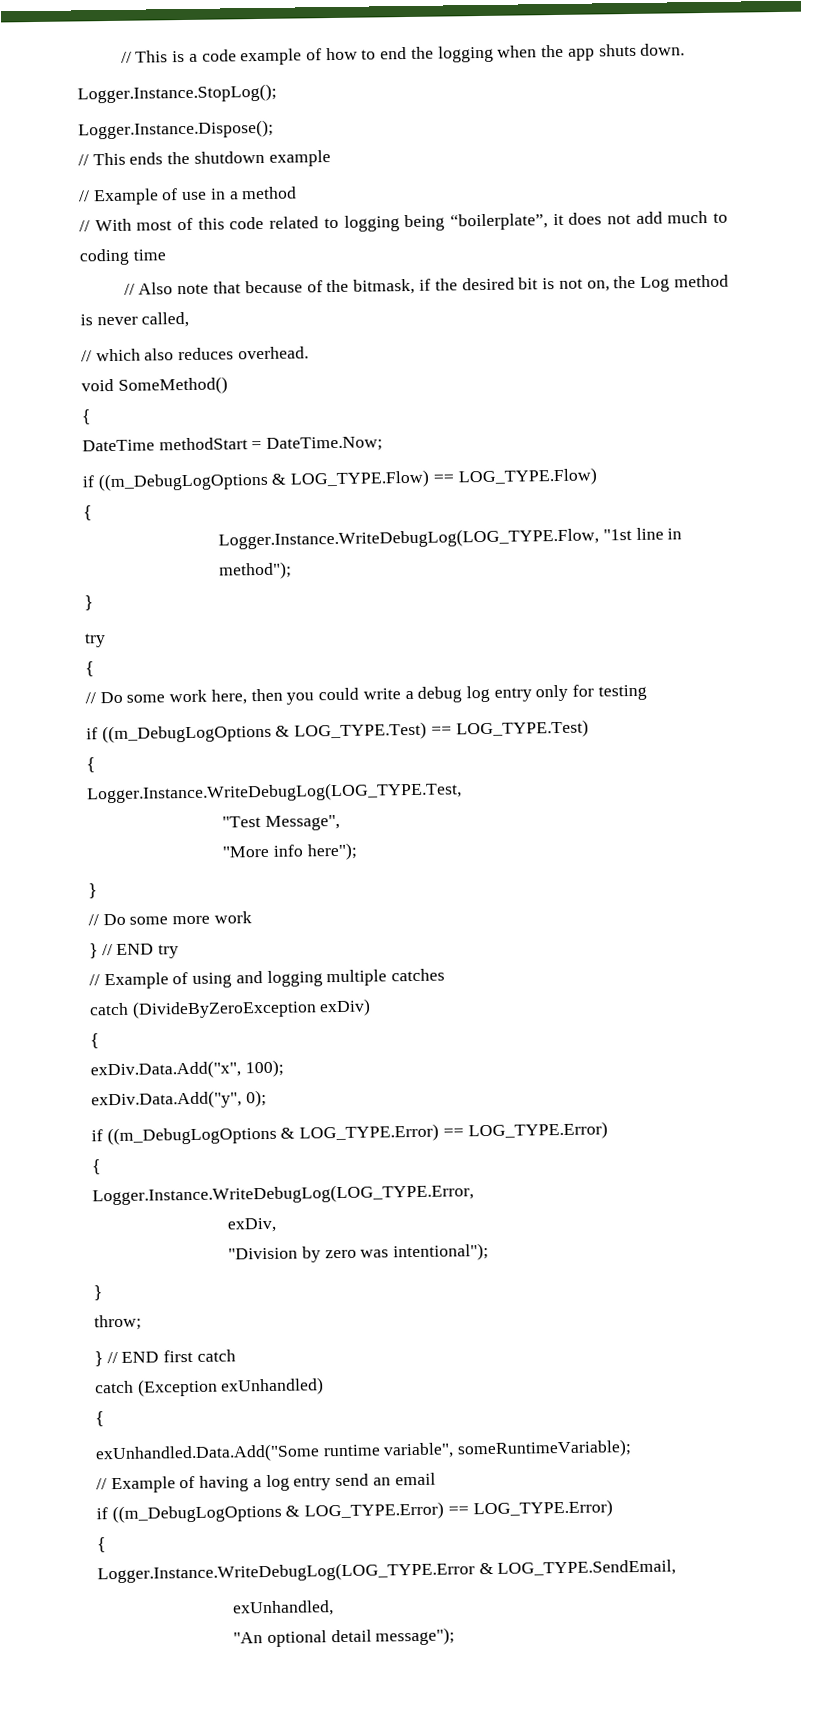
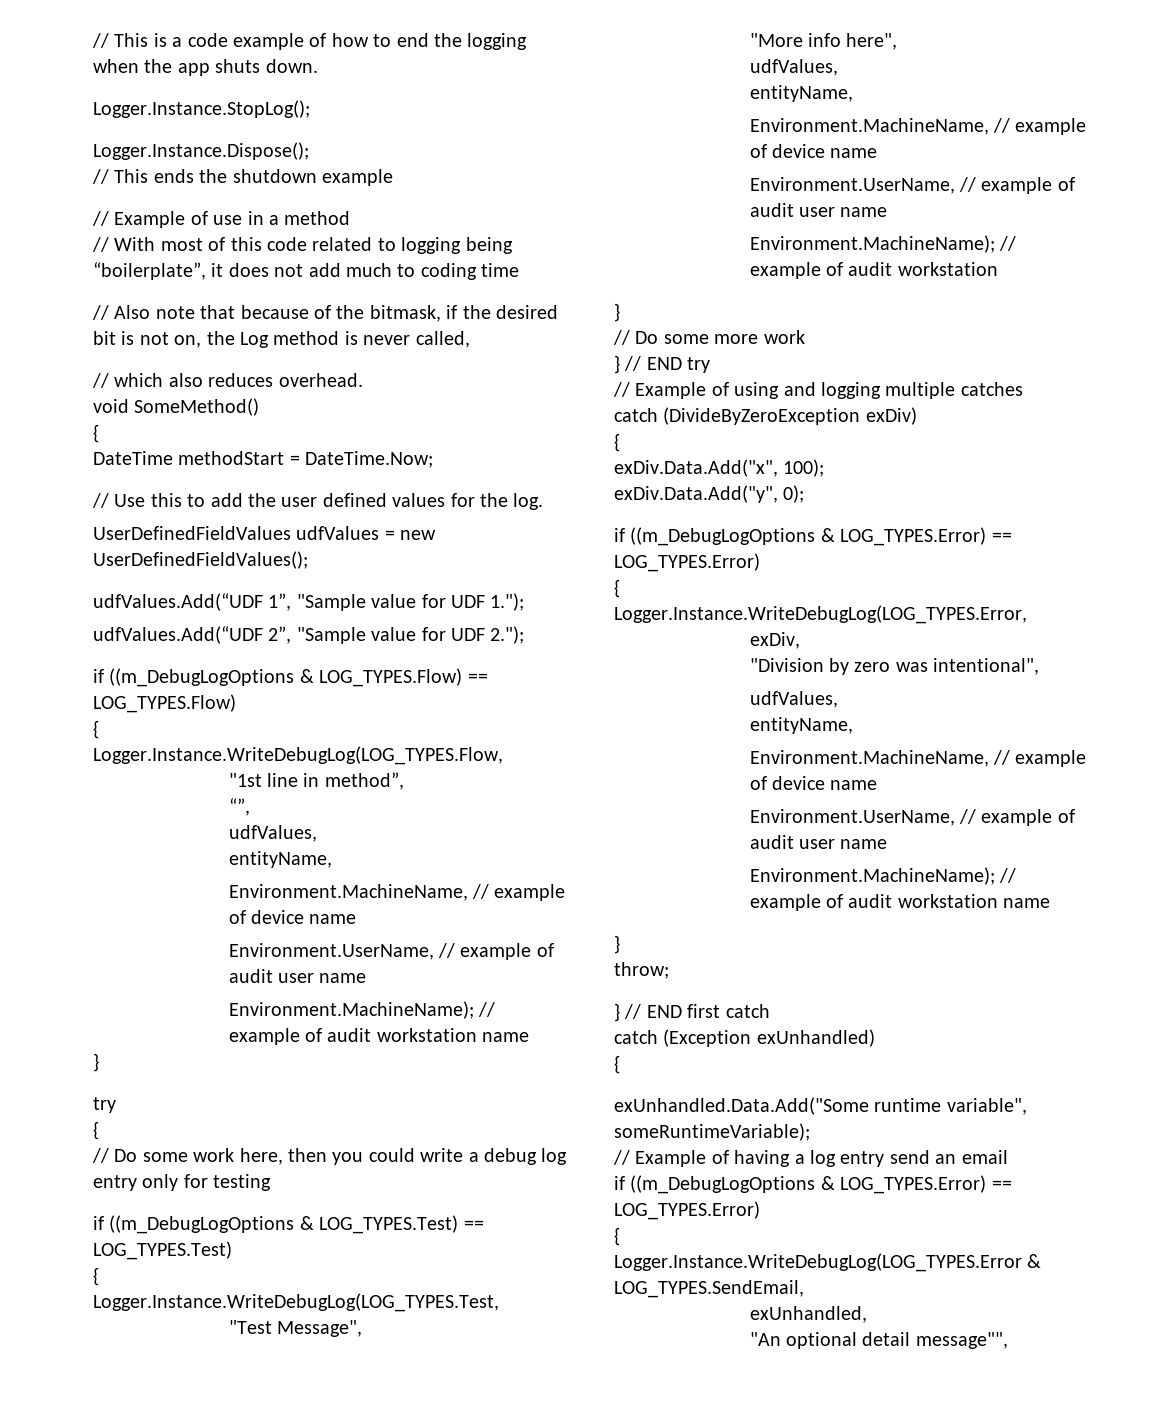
[82,467,597,492] [83,505,92,521] [218,527,600,550] // if ((m_DebugLogOptions & LOG_TYPE.Flow) == LOG_TYPE.Flow) // { // Logger.Instance.WriteDebugLog(LOG_TYPE.Flow, -> [92,493,544,510] [93,526,437,540] [93,551,308,569] [93,593,525,611] [93,626,525,644] [93,668,488,687] [93,694,236,713] [93,720,99,739] [93,746,503,765] // // Use this to add the user defined values for the log. // UserDefinedFieldValues udfValues = new UserDefinedFieldValues(); // udfValues.Add(“UDF 1”, "Sample value for UDF 1."); // udfValues.Add(“UDF 2”, "Sample value for UDF 2."); // if ((m_DebugLogOptions & LOG_TYPES.Flow) == LOG_TYPES.Flow) // { // Logger.Instance.WriteDebugLog(LOG_TYPES.Flow, //
[219,561,293,580] method"); -> [324,772,404,790] [228,798,250,816] [228,825,317,842] [228,851,332,868] [228,884,566,901] [228,910,357,924] [228,943,554,960] [228,969,367,983] [228,1001,496,1019] [228,1028,530,1045] method”, // “”, // udfValues, // entityName, // Environment.MachineName, // example of device name // Environment.UserName, // example of audit user name // Environment.MachineName); // example of audit workstation name
[294,719,589,741] [86,757,95,773] [87,781,462,804] LOG_TYPE.Test) == LOG_TYPE.Test) // { // Logger.Instance.WriteDebugLog(LOG_TYPE.Test, -> [319,1215,484,1234] [93,1241,232,1260] [93,1267,99,1286] [93,1293,499,1312] LOG_TYPES.Test) == LOG_TYPES.Test) // { // Logger.Instance.WriteDebugLog(LOG_TYPES.Test,
[306,842,358,861] here"); -> [846,33,898,50] [749,59,838,76] [749,85,853,102] [749,118,1087,135] [749,144,878,158] [749,177,1075,194] [749,203,888,217] [749,235,1017,253] [749,262,998,279] here", // udfValues, // entityName, // Environment.MachineName, // example of device name // Environment.UserName, // example of audit user name // Environment.MachineName); // example of audit workstation
[299,1121,608,1143] [92,1159,101,1175] [92,1183,474,1206] LOG_TYPE.Error) == LOG_TYPE.Error) // { // Logger.Instance.WriteDebugLog(LOG_TYPE.Error, -> [840,527,1012,546] [614,553,760,572] [614,579,620,598] [614,605,1027,624] LOG_TYPES.Error) == LOG_TYPES.Error) // { // Logger.Instance.WriteDebugLog(LOG_TYPES.Error,
[393,1242,490,1262] intentional"); -> [933,658,1040,675] [749,691,838,708] [749,717,853,734] [749,750,1087,767] [749,776,878,790] [749,809,1075,826] [749,835,888,849] [749,867,1017,885] [749,894,1051,911] intentional", // udfValues, // entityName, // Environment.MachineName, // example of device name // Environment.UserName, // example of audit user name // Environment.MachineName); // example of audit workstation name
[304,1499,613,1521] [97,1537,106,1553] [97,1559,677,1584] LOG_TYPE.Error) == LOG_TYPE.Error) // { // Logger.Instance.WriteDebugLog(LOG_TYPE.Error & LOG_TYPE.SendEmail, -> [840,1175,1012,1194] [614,1201,760,1220] [614,1227,620,1246] [614,1253,1042,1272] [614,1280,804,1298] LOG_TYPES.Error) == LOG_TYPES.Error) // { // Logger.Instance.WriteDebugLog(LOG_TYPES.Error & LOG_TYPES.SendEmail,
[375,1627,456,1646] message"); -> [915,1332,1008,1349] message"",

